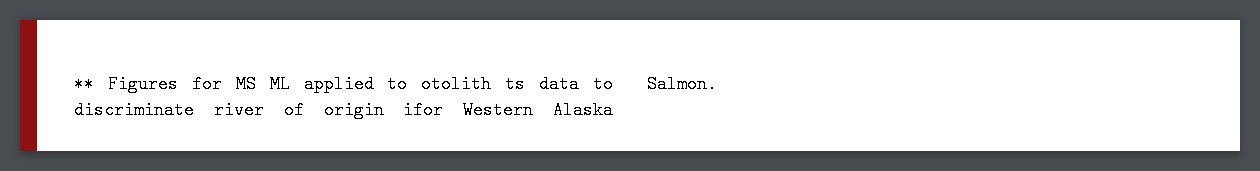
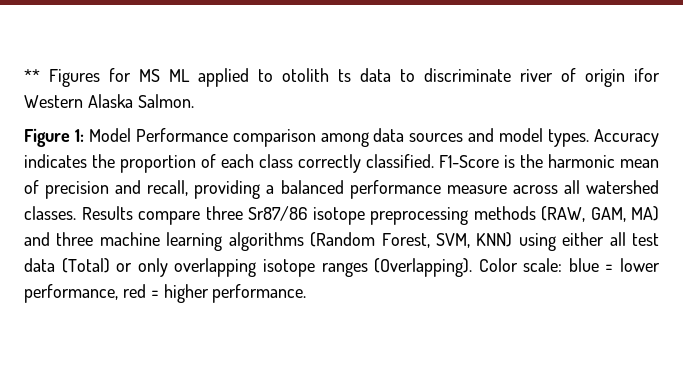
(717, 84) none -> [24,128,659,147] [24,154,659,173] [24,180,659,199] [24,206,659,225] [24,232,659,251] [24,258,660,277] [24,284,307,303] // Figure 1: Model Performance comparison among data sources and model types. Accuracy indicates the proportion of each class correctly classified. F1-Score is the harmonic mean of precision and recall, providing a balanced performance measure across all watershed classes. Results compare three Sr87/86 isotope preprocessing methods (RAW, GAM, MA) and three machine learning algorithms (Random Forest, SVM, KNN) using either all test data (Total) or only overlapping isotope ranges (Overlapping). Color scale: blue = lower performance, red = higher performance.

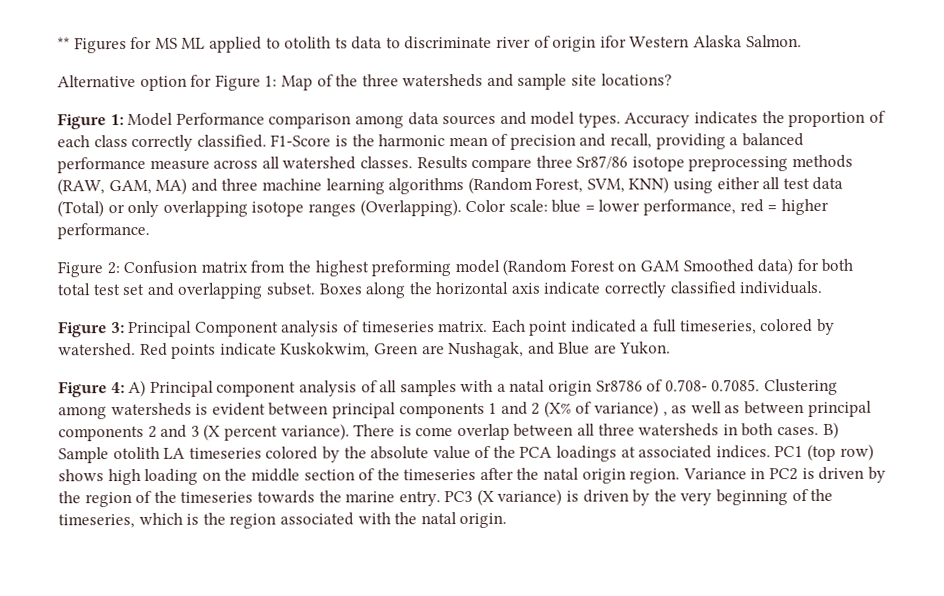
(194, 101) none -> [57,73,672,91] // Alternative option for Figure 1: Map of the three watersheds and sample site locations?
(307, 293) none -> [57,258,854,278] [57,280,823,299] [58,318,835,338] [58,341,672,359] [58,378,839,398] [58,400,872,420] [58,421,839,442] [58,443,874,464] [58,466,886,486] [58,488,834,508] [58,512,508,529] // Figure 2: Confusion matrix from the highest preforming model (Random Forest on GAM Smoothed data) for both total test set and overlapping subset. Boxes along the horizontal axis indicate correctly classified individuals. // Figure 3: Principal Component analysis of timeseries matrix. Each point indicated a full timeseries, colored by watershed. Red points indicate Kuskokwim, Green are Nushagak, and Blue are Yukon. // Figure 4: A) Principal component analysis of all samples with a natal origin Sr8786 of 0.708- 0.7085. Clustering among watersheds is evident between principal components 1 and 2 (X% of variance) , as well as between principal components 2 and 3 (X percent variance). There is come overlap between all three watersheds in both cases. B) Sample otolith LA timeseries colored by the absolute value of the PCA loadings at associated indices. PC1 (top row) shows high loading on the middle section of the timeseries after the natal origin region. Variance in PC2 is driven by the region of the timeseries towards the marine entry. PC3 (X variance) is driven by the very beginning of the timeseries, which is the region associated with the natal origin.

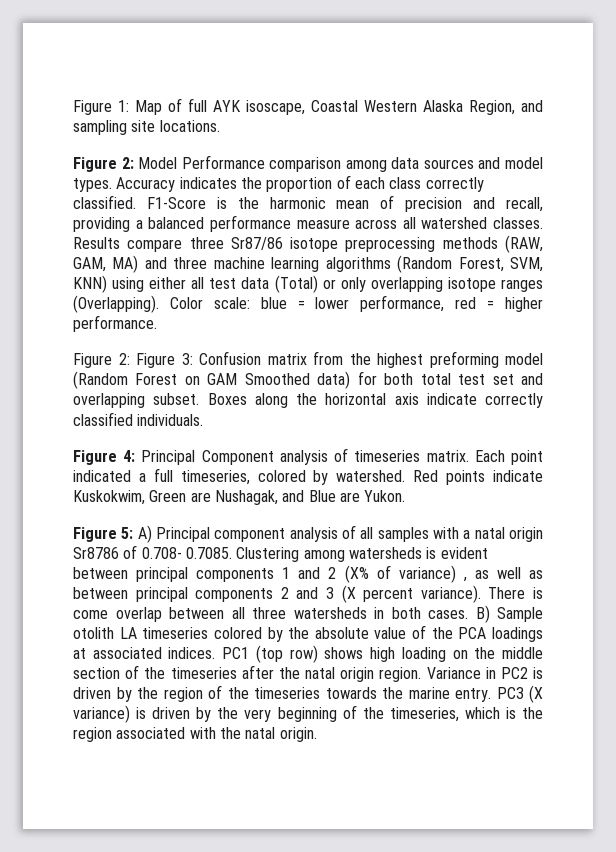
[57,35,802,54] [57,73,672,91] [57,113,124,130] ** Figures for MS ML applied to otolith ts data to discriminate river of origin ifor Western Alaska Salmon. // Alternative option for Figure 1: Map of the three watersheds and sample site locations? // Figure 1: -> [73,98,543,115] [73,120,220,135] [73,157,134,172] Figure 1: Map of full AYK isoscape, Coastal Western Alaska Region, and sampling site locations. // Figure 2:
(120, 268) none -> [136,353,193,368] Figure 3:
[110,322,125,334] 3: -> [123,450,136,462] 4:
[110,382,125,394] 4: -> [121,527,134,539] 5:

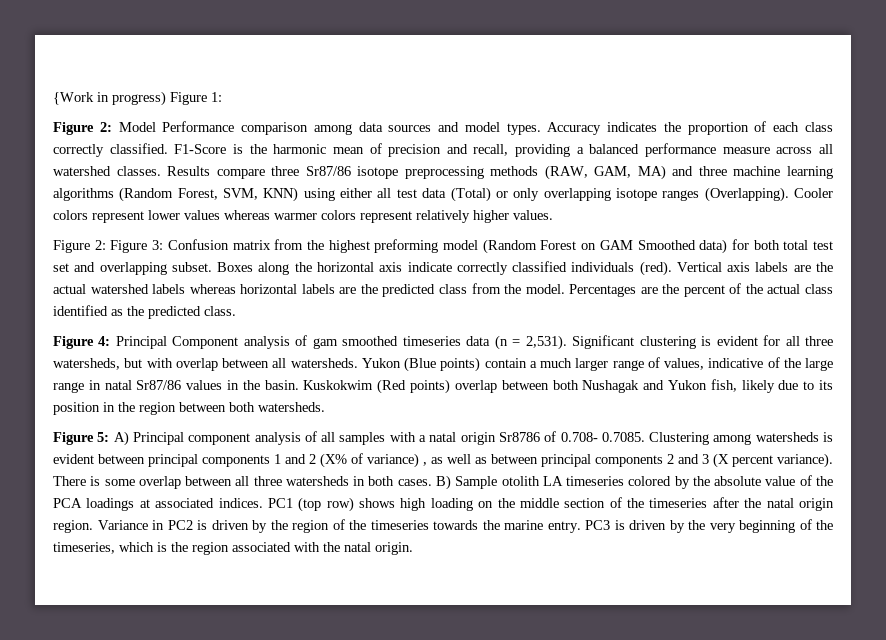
(73, 107) none -> [53,91,166,106] {Work in progress)
[135,98,543,115] [73,120,220,135] Map of full AYK isoscape, Coastal Western Alaska Region, and sampling site locations. -> (222, 97) none
[169,295,544,312] [73,315,157,332] Color scale: blue = lower performance, red = higher performance. -> [794,188,834,198] [53,210,553,223] Cooler colors represent lower values whereas warmer colors represent relatively higher values.
[137,414,204,426] individuals. -> [571,261,834,276] [53,283,833,297] [53,305,236,319] individuals (red). Vertical axis labels are the actual watershed labels whereas horizontal labels are the predicted class from the model. Percentages are the percent of the actual class identified as the predicted class.
[354,450,543,465] [73,468,543,485] [73,490,406,505] timeseries matrix. Each point indicated a full timeseries, colored by watershed. Red points indicate Kuskokwim, Green are Nushagak, and Blue are Yukon. -> [312,335,834,350] [53,357,833,372] [53,379,834,394] [53,402,325,415] gam smoothed timeseries data (n = 2,531). Significant clustering is evident for all three watersheds, but with overlap between all watersheds. Yukon (Blue points) contain a much larger range of values, indicative of the large range in natal Sr87/86 values in the basin. Kuskokwim (Red points) overlap between both Nushagak and Yukon fish, likely due to its position in the region between both watersheds.
[73,610,108,619] come -> [104,479,135,486] some
[529,685,543,703] [73,705,130,723] (X variance) -> (610, 525) none

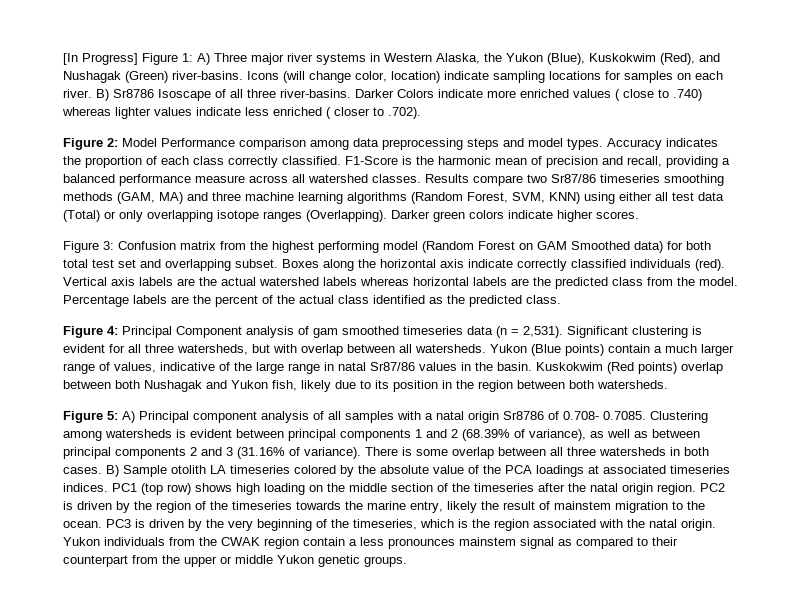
[53,91,166,106] {Work in progress) -> [63,53,138,65] [In Progress]
(222, 97) none -> [197,53,720,65] [63,71,723,83] [63,89,702,101] [62,107,421,119] A) Three major river systems in Western Alaska, the Yukon (Blue), Kuskokwim (Red), and Nushagak (Green) river-basins. Icons (will change color, location) indicate sampling locations for samples on each river. B) Sr8786 Isoscape of all three river-basins. Darker Colors indicate more enriched values ( close to .740) whereas lighter values indicate less enriched ( closer to .702).
[388,125,432,132] sources -> [382,138,499,150] preprocessing steps
[271,165,632,180] three Sr87/86 isotope preprocessing methods (RAW, GAM, -> [527,174,724,186] [63,192,155,204] two Sr87/86 timeseries smoothing methods (GAM,
[794,188,834,198] [53,210,553,223] [53,240,148,253] Cooler colors represent lower values whereas warmer colors represent relatively higher values. // Figure 2: Figure -> [391,210,639,222] [63,241,99,253] Darker green colors indicate higher scores. // Figure
[374,239,439,253] preforming -> [318,241,379,253] performing
[569,284,637,297] Percentages -> [63,295,167,307] Percentage labels
[320,453,427,468] (X% of variance) , -> [462,429,586,441] (68.39% of variance),
[713,453,773,468] (X percent -> [237,447,300,459] (31.16% of
(215, 503) none -> [670,465,730,474] timeseries
[97,520,164,530] Variance in -> (696, 489) none
[547,521,581,533] entry. -> [410,501,705,513] [63,521,102,528] entry, likely the result of mainstem migration to the ocean.
(413, 548) none -> [63,537,678,549] [63,555,407,567] Yukon individuals from the CWAK region contain a less pronounces mainstem signal as compared to their counterpart from the upper or middle Yukon genetic groups.

